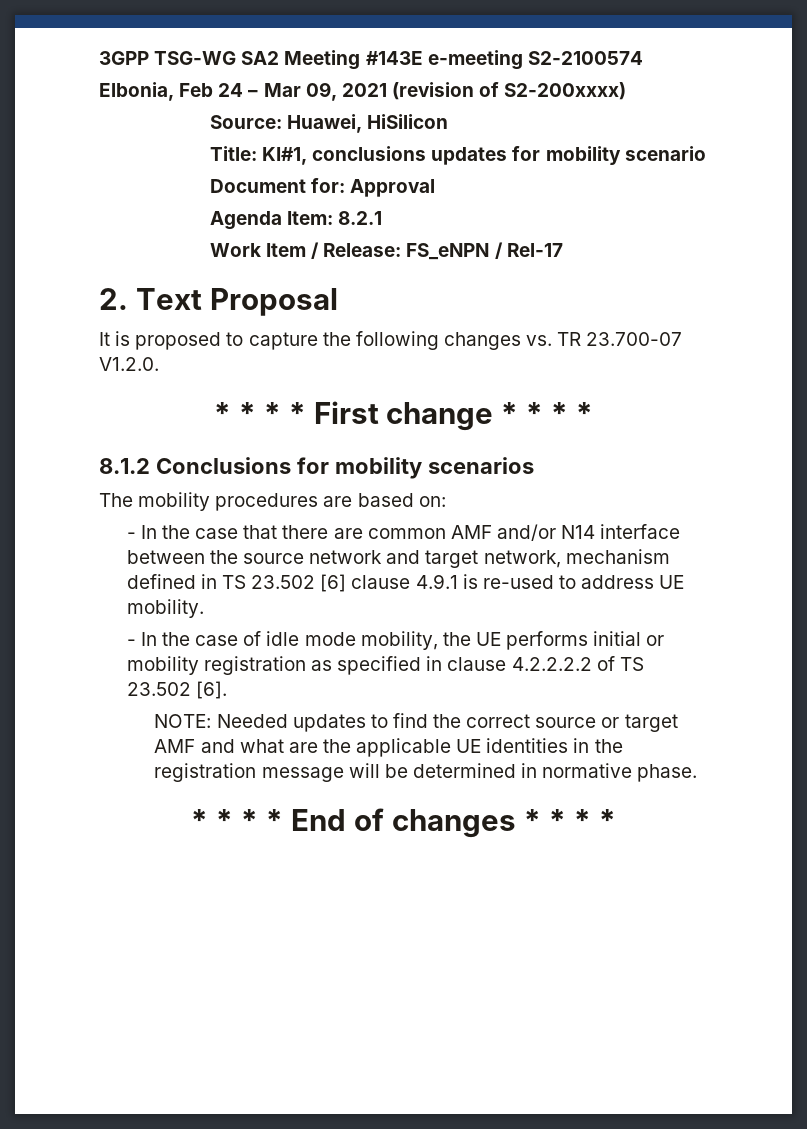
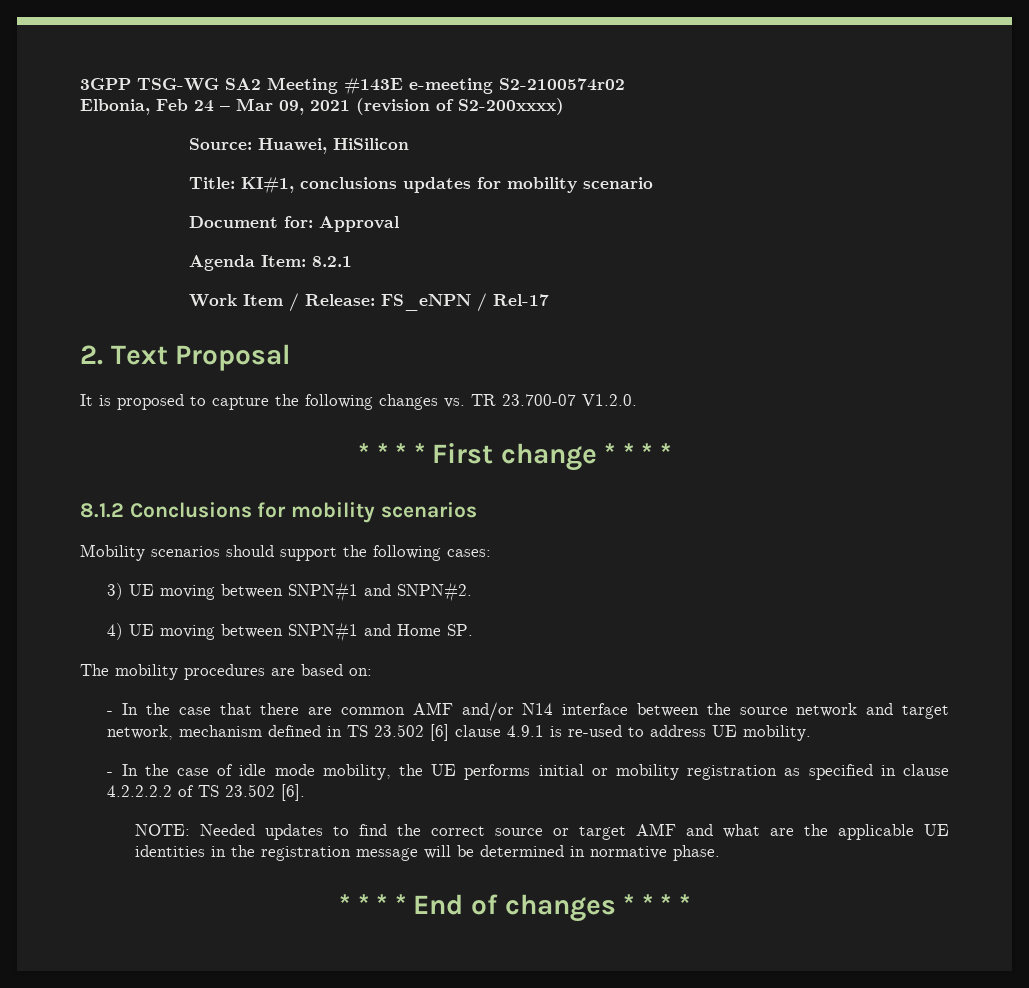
[527,51,643,65] S2-2100574 -> [499,78,625,91] S2-2100574r02
(534, 465) none -> [80,544,491,561] [107,582,473,602] [107,622,474,642] // Mobility scenarios should support the following cases: // 3) UE moving between SNPN#1 and SNPN#2. // 4) UE moving between SNPN#1 and Home SP.

